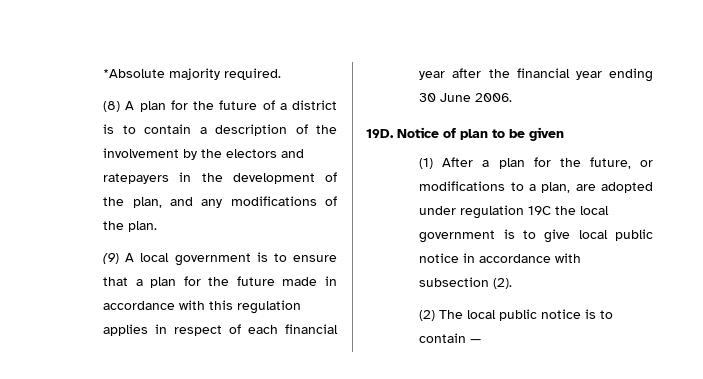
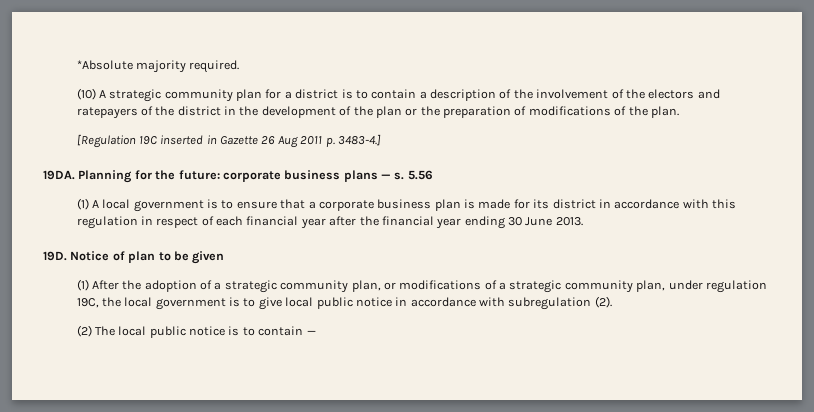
[103,100,275,112] (8) A plan for the future of -> [76,88,282,102] (10) A strategic community plan for
[183,149,198,160] by -> [611,89,624,99] of
(170, 178) none -> [140,106,221,116] of the district
[132,197,223,208] plan, and any -> [375,106,527,118] plan or the preparation of
[103,253,120,264] (9) -> [76,134,381,148] [43,170,433,183] [76,198,89,210] [Regulation 19C inserted in Gazette 26 Aug 2011 p. 3483-4.] // 19DA. Planning for the future: corporate business plans — s. 5.56 // (1)
[150,276,318,288] plan for the future made -> [318,199,596,211] corporate business plan is made for its district
[103,324,149,336] applies -> (138, 222) none
[475,93,513,102] 2006. -> [555,217,583,226] 2013.
[482,157,653,169] [419,181,653,193] a plan for the future, or modifications to a plan, are adopted -> [122,280,666,293] the adoption of a strategic community plan, or modifications of a strategic community plan,
[528,206,552,215] 19C -> [76,298,99,308] 19C,
[419,277,490,287] subsection -> [508,297,592,310] subregulation

